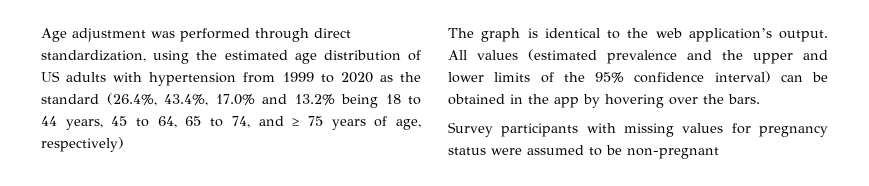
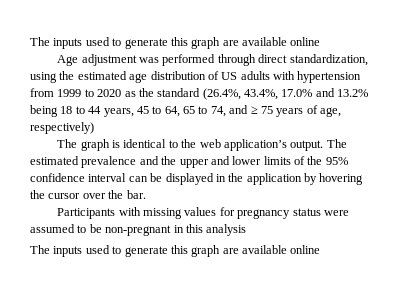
(41, 35) none -> [30,37,321,49] The inputs used to generate this graph are available online //
[448,49,597,61] All values (estimated -> [326,139,347,148] [30,156,79,165] The estimated
[714,71,771,83] interval) -> [88,173,127,182] interval
[448,94,505,105] obtained -> [165,173,214,185] displayed
[554,97,579,108] app -> [246,173,302,185] application
[669,94,760,105] [448,122,579,137] over the bars. // Survey participants -> [30,190,146,199] [57,208,116,219] the cursor over the bar. // Participants
(719, 153) none -> [173,224,247,236] [30,245,321,257] in this analysis // The inputs used to generate this graph are available online

